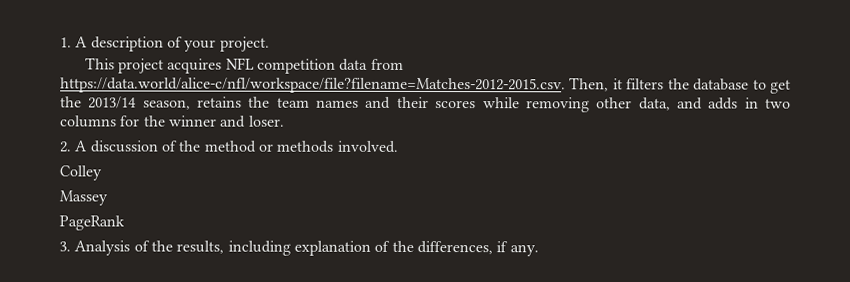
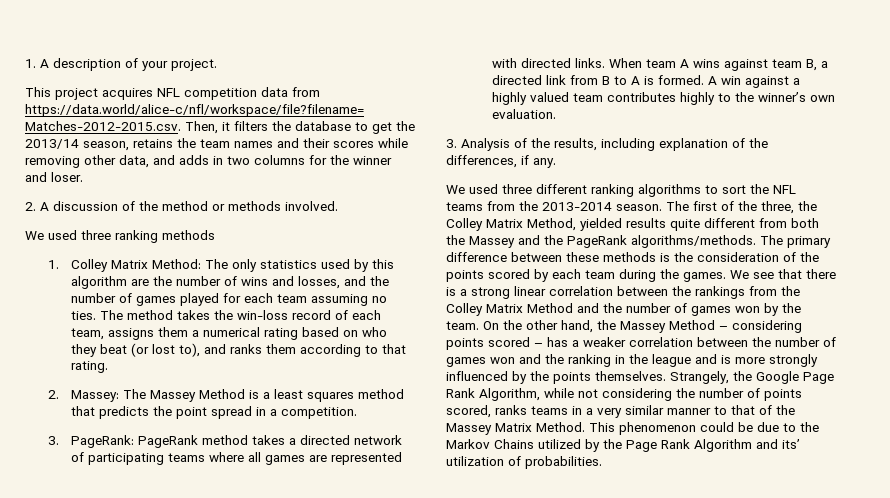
[59,165,102,181] [59,190,108,206] [59,215,125,231] Colley // Massey // PageRank -> [25,230,215,243] [47,259,394,272] [70,276,389,289] [70,293,387,306] [70,310,381,320] [70,327,387,340] [70,343,406,357] [70,361,108,373] [47,389,404,402] [70,406,357,419] [47,435,402,448] [70,452,402,465] [491,58,828,71] [491,75,800,88] [491,92,835,105] [491,109,556,119] We used three ranking methods // 1. Colley Matrix Method: The only statistics used by this algorithm are the number of wins and losses, and the number of games played for each team assuming no ties. The method takes the win-loss record of each team, assigns them a numerical rating based on who they beat (or lost to), and ranks them according to that rating. // 2. Massey: The Massey Method is a least squares method that predicts the point spread in a competition. // 3. PageRank: PageRank method takes a directed network of participating teams where all games are represented with directed links. When team A wins against team B, a directed link from B to A is formed. A win against a highly valued team contributes highly to the winner’s own evaluation.
(539, 250) none -> [446,184,796,197] [446,201,817,214] [446,218,819,231] [446,235,831,248] [446,252,819,262] [446,269,836,282] [446,286,800,299] [446,303,801,316] [446,320,802,333] [446,337,836,350] [446,354,818,367] [446,371,834,384] [446,388,802,401] [446,405,795,418] [446,422,819,435] [446,439,800,452] [446,456,602,469] // We used three different ranking algorithms to sort the NFL teams from the 2013-2014 season. The first of the three, the Colley Matrix Method, yielded results quite different from both the Massey and the PageRank algorithms/methods. The primary difference between these methods is the consideration of the points scored by each team during the games. We see that there is a strong linear correlation between the rankings from the Colley Matrix Method and the number of games won by the team. On the other hand, the Massey Method – considering points scored – has a weaker correlation between the number of games won and the ranking in the league and is more strongly influenced by the points themselves. Strangely, the Google Page Rank Algorithm, while not considering the number of points scored, ranks teams in a very similar manner to that of the Massey Matrix Method. This phenomenon could be due to the Markov Chains utilized by the Page Rank Algorithm and its’ utilization of probabilities.

